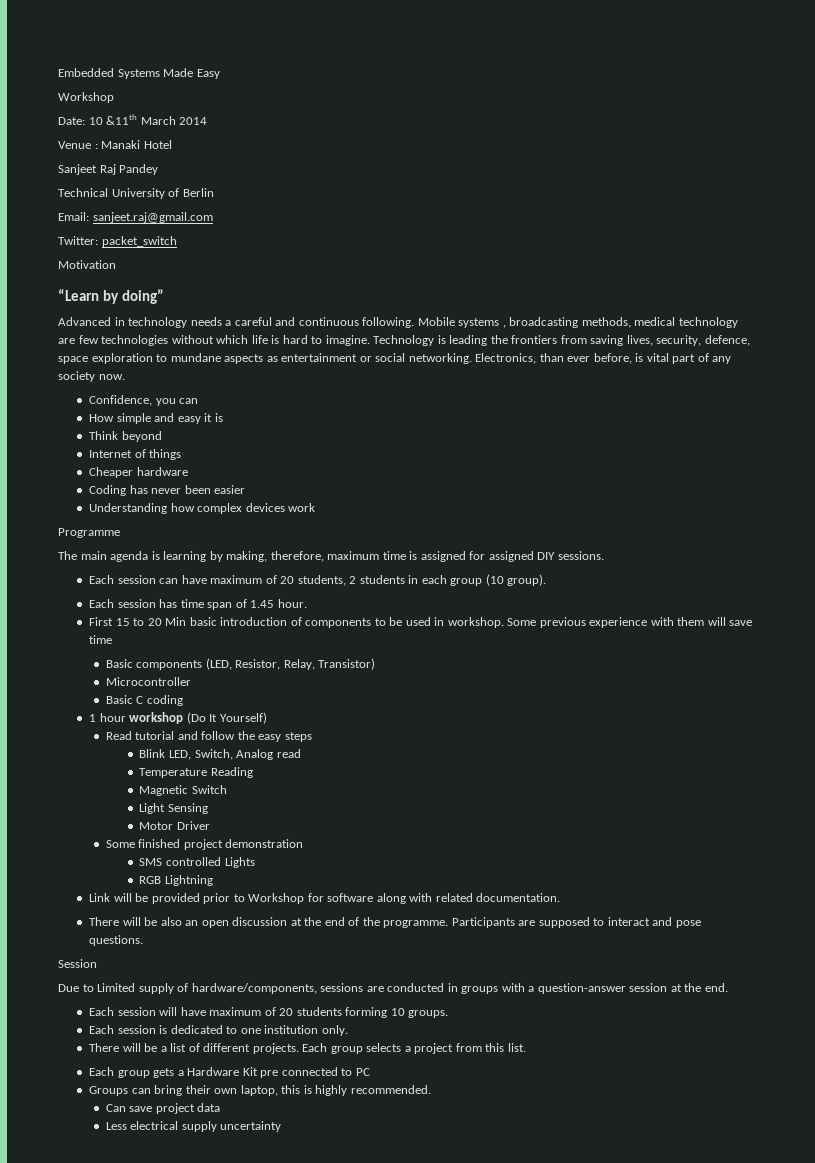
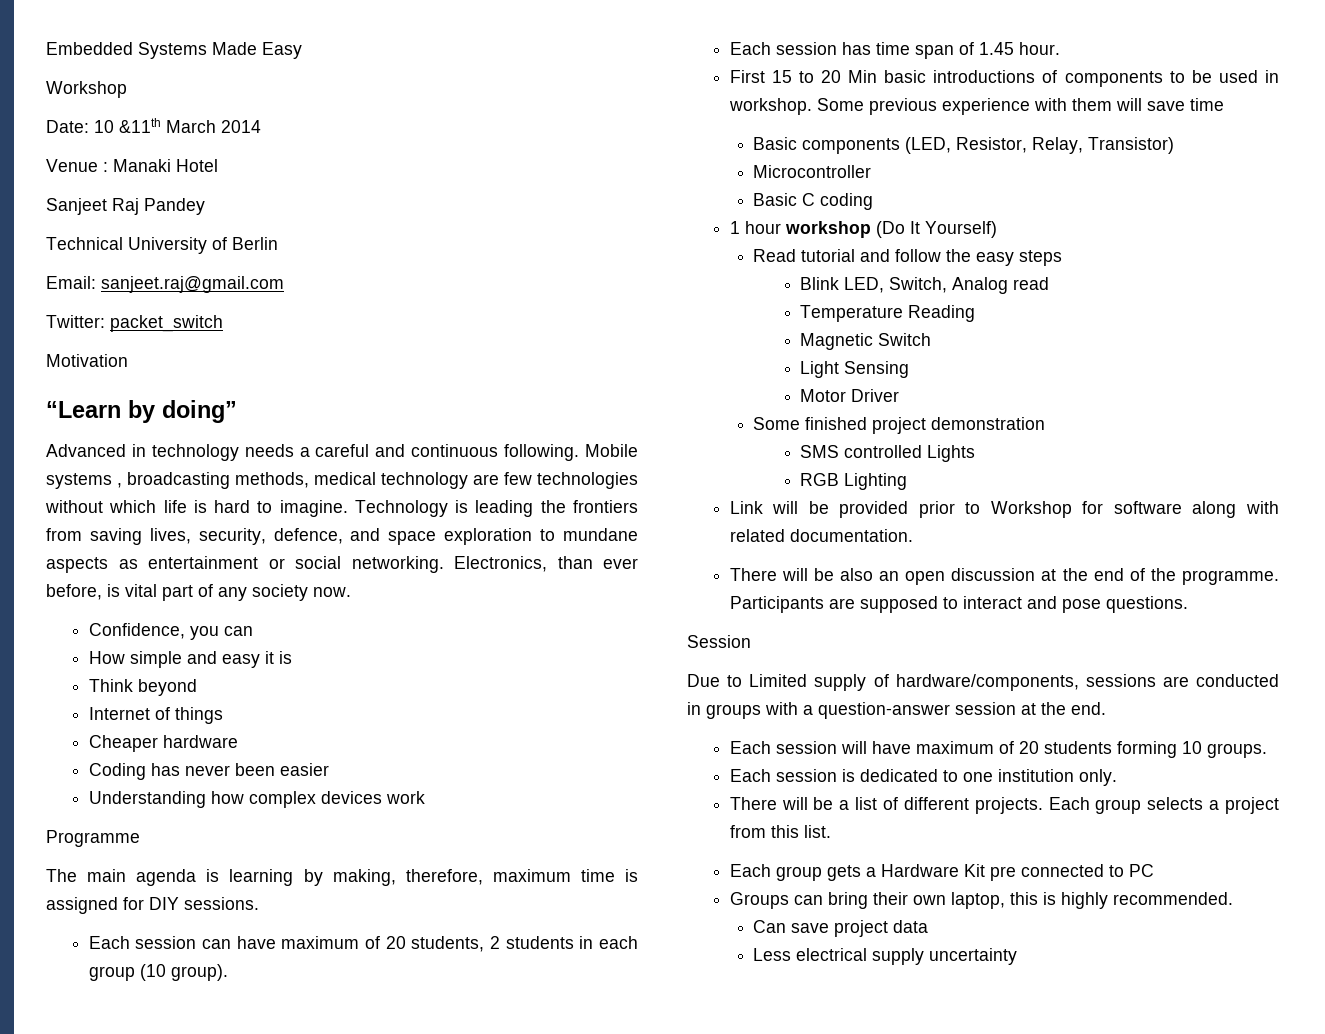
(750, 340) none -> [350,528,381,541] and
[488,551,534,562] assigned -> (144, 903) none
[220,617,288,626] introduction -> [933,70,1036,83] introductions
[164,875,213,886] Lightning -> [844,473,908,490] Lighting

